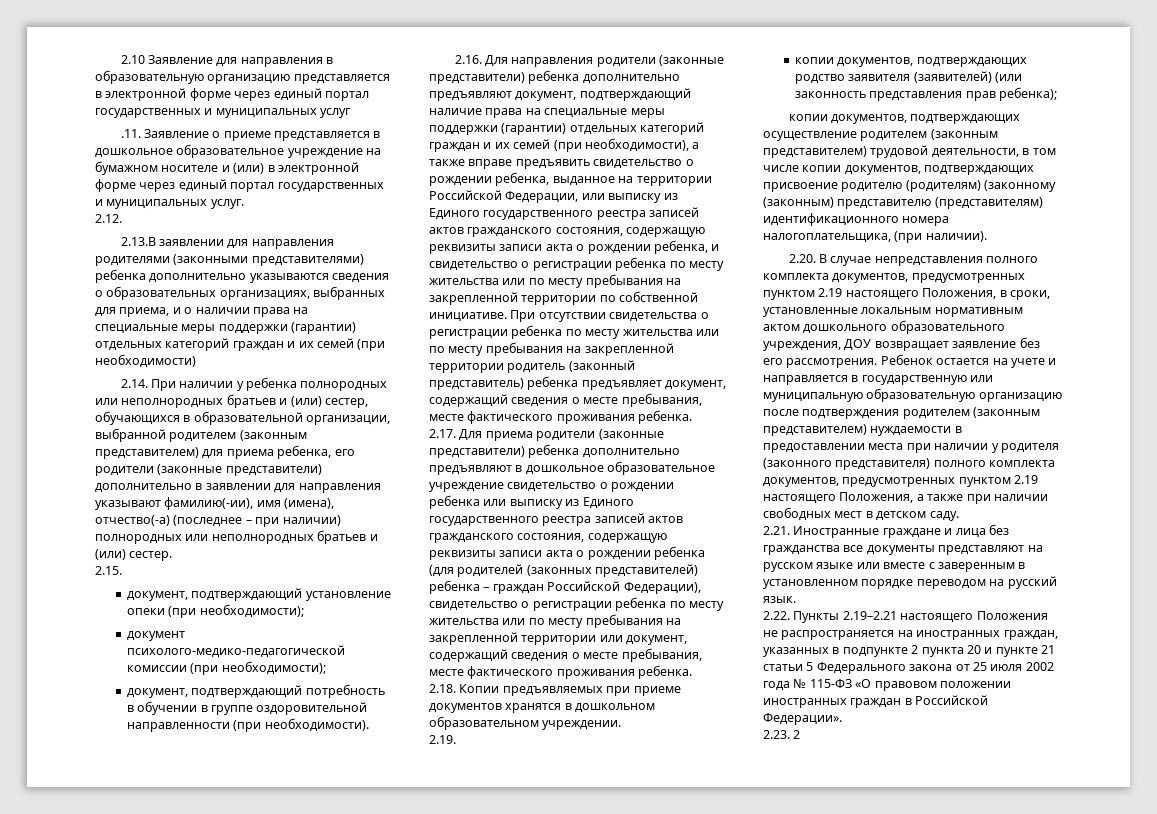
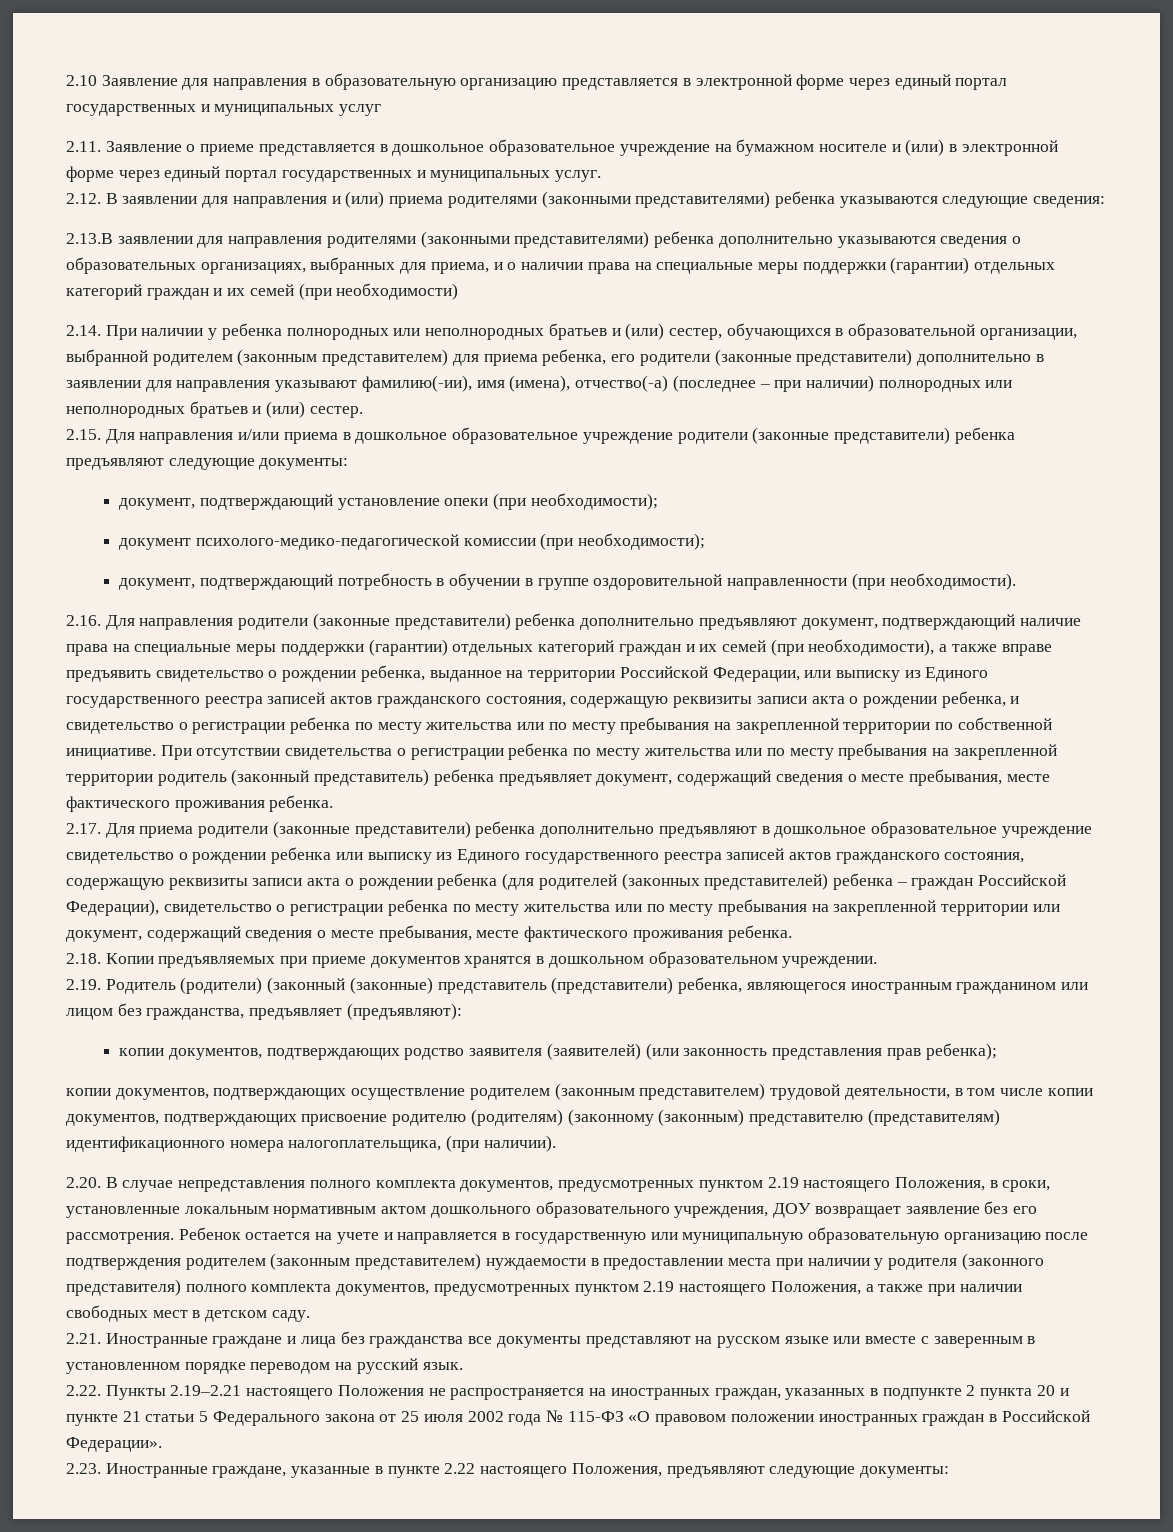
[120,129,141,138] .11. -> [66,141,101,152] 2.11.
(122, 218) none -> [105,191,1106,208] В заявлении для направления и (или) приема родителями (законными представителями) ребенка указываются следующие сведения:
(122, 570) none -> [105,427,1015,444] [66,458,349,470] Для направления и/или приема в дошкольное образовательное учреждение родители (законные представители) ребенка предъявляют следующие документы:
(456, 739) none -> [105,977,1088,994] [66,1003,462,1020] Родитель (родители) (законный (законные) представитель (представители) ребенка, являющегося иностранным гражданином или лицом без гражданства, предъявляет (предъявляют):
[793,730,801,739] 2 -> [105,1463,949,1478] Иностранные граждане, указанные в пункте 2.22 настоящего Положения, предъявляют следующие документы:

